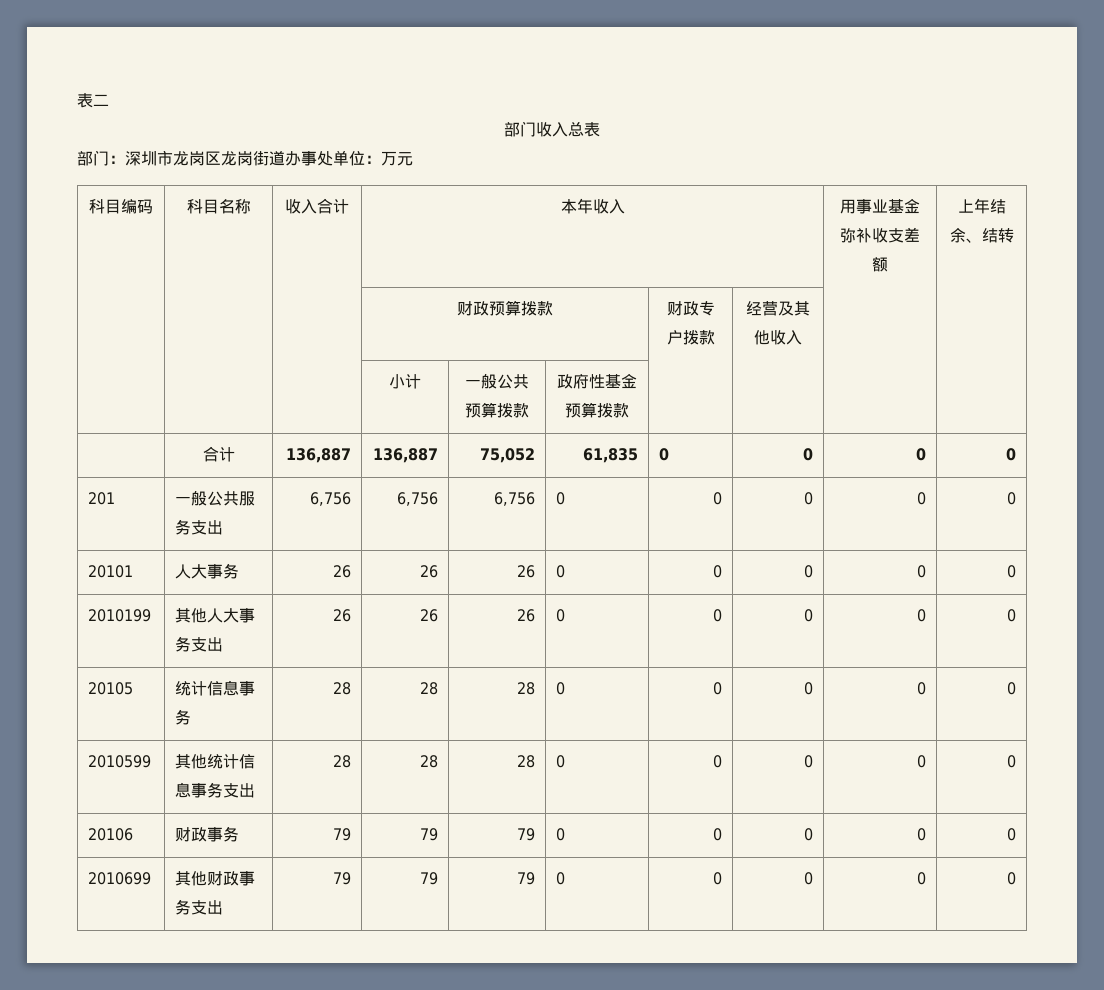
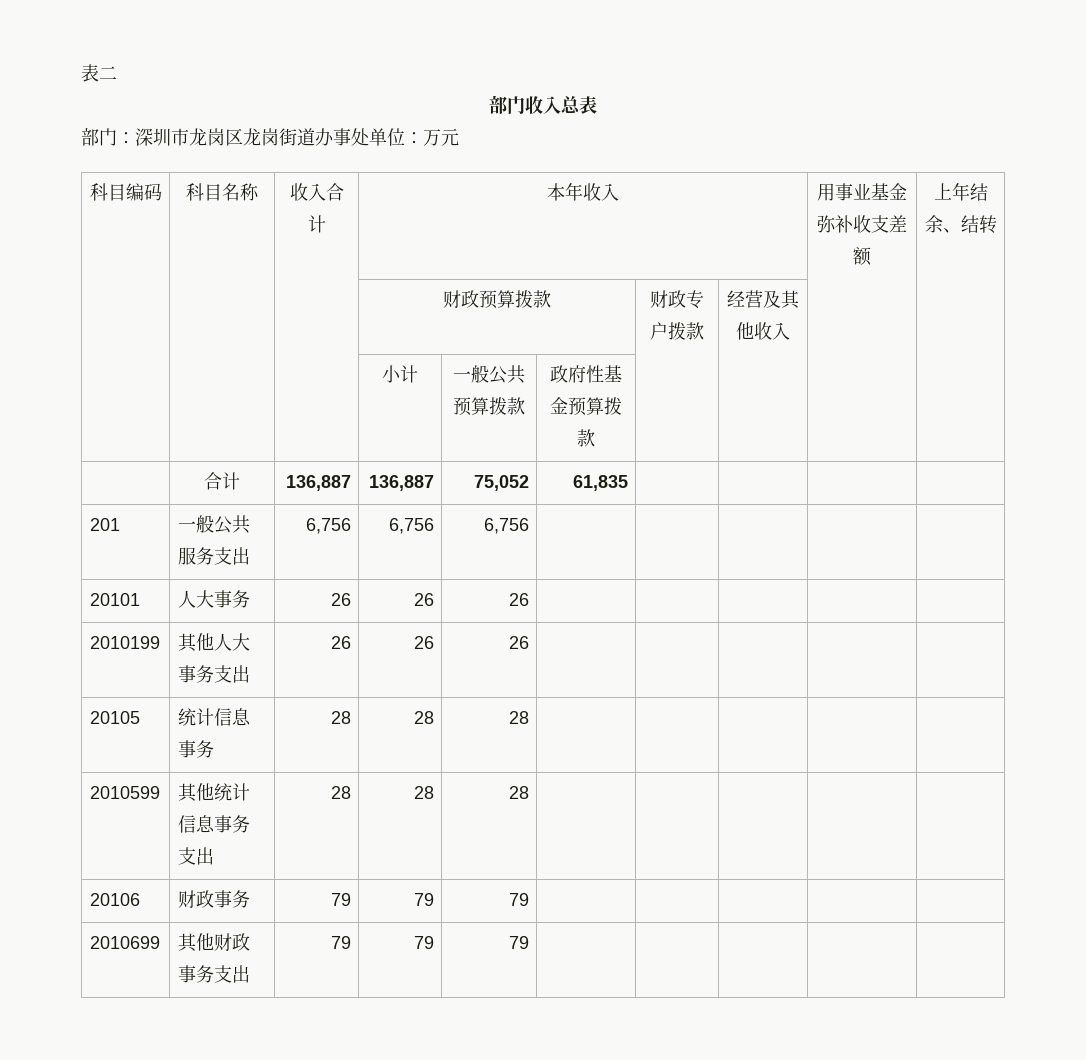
[658,448,669,461] [803,448,814,461] [916,448,927,461] [1006,448,1017,461] 0 | 0 | 0 | 0 -> (628, 483) | | |
[555,492,565,505] [713,492,723,505] [804,492,814,505] [917,492,927,505] [1007,492,1017,505] 0 | 0 | 0 | 0 | 0 -> (529, 526) | | | |
[555,565,565,578] [713,565,723,578] [804,565,814,578] [917,565,927,578] [1007,565,1017,578] 0 | 0 | 0 | 0 | 0 -> (529, 599) | | | |
[555,609,565,622] [713,609,723,622] [804,609,814,622] [917,609,927,622] [1007,609,1017,622] 0 | 0 | 0 | 0 | 0 -> (529, 642) | | | |
[555,682,565,695] [713,682,723,695] [804,682,814,695] [917,682,927,695] [1007,682,1017,695] 0 | 0 | 0 | 0 | 0 -> (529, 717) | | | |
[555,755,565,768] [713,755,723,768] [804,755,814,768] [917,755,927,768] [1007,755,1017,768] 0 | 0 | 0 | 0 | 0 -> (529, 792) | | | |
[555,828,565,841] [713,828,723,841] [804,828,814,841] [917,828,927,841] [1007,828,1017,841] 0 | 0 | 0 | 0 | 0 -> (529, 899) | | | |
[555,872,565,885] [713,872,723,885] [804,872,814,885] [917,872,927,885] [1007,872,1017,885] 0 | 0 | 0 | 0 | 0 -> (529, 942) | | | |

